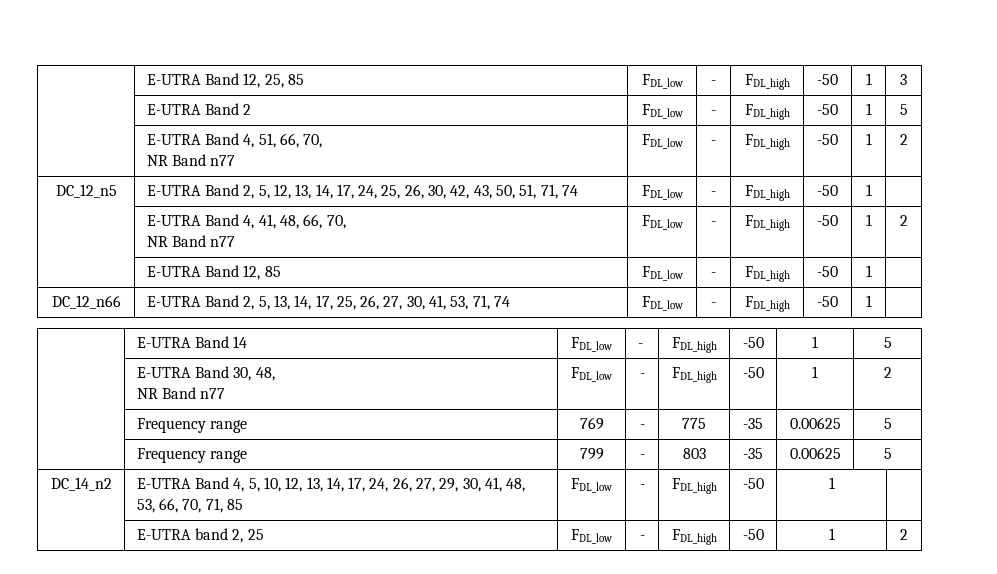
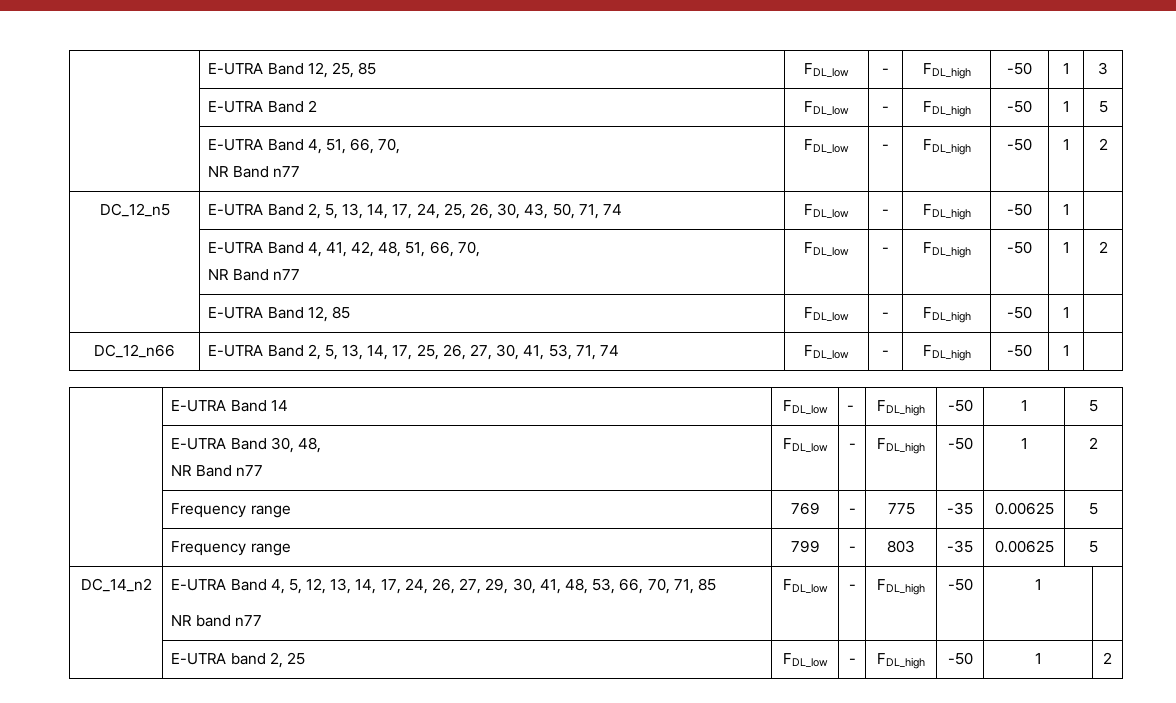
[273,184,291,199] 12, -> (338, 211) none
[450,185,470,199] 42, -> (521, 211) none
[519,184,537,199] 51, -> (575, 211) none
[279,215,299,229] 48, -> [351,241,426,257] 42, 48, 51,
[263,477,281,492] 10, -> (302, 586) none
(243, 504) none -> [171,615,262,627] // NR band n77

